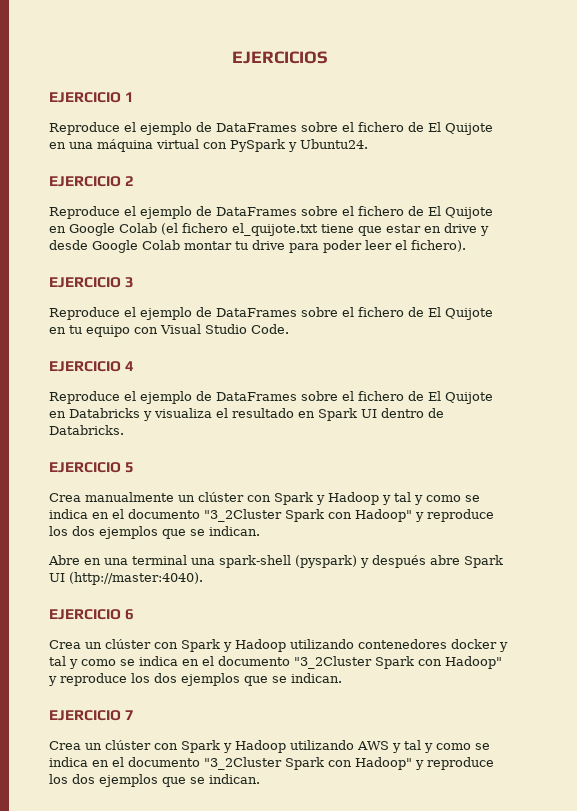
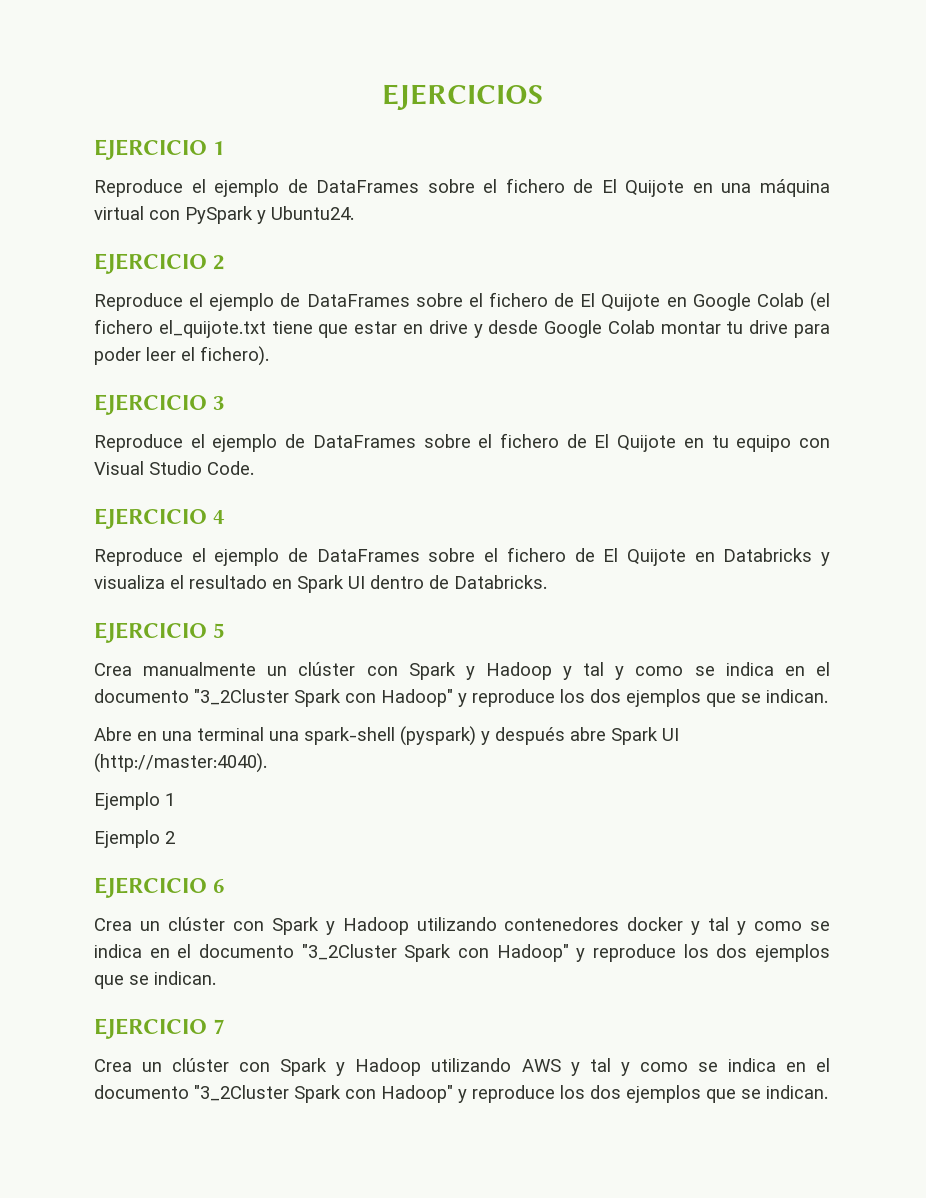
(203, 578) none -> [94,792,175,810] [94,830,175,848] // Ejemplo 1 // Ejemplo 2

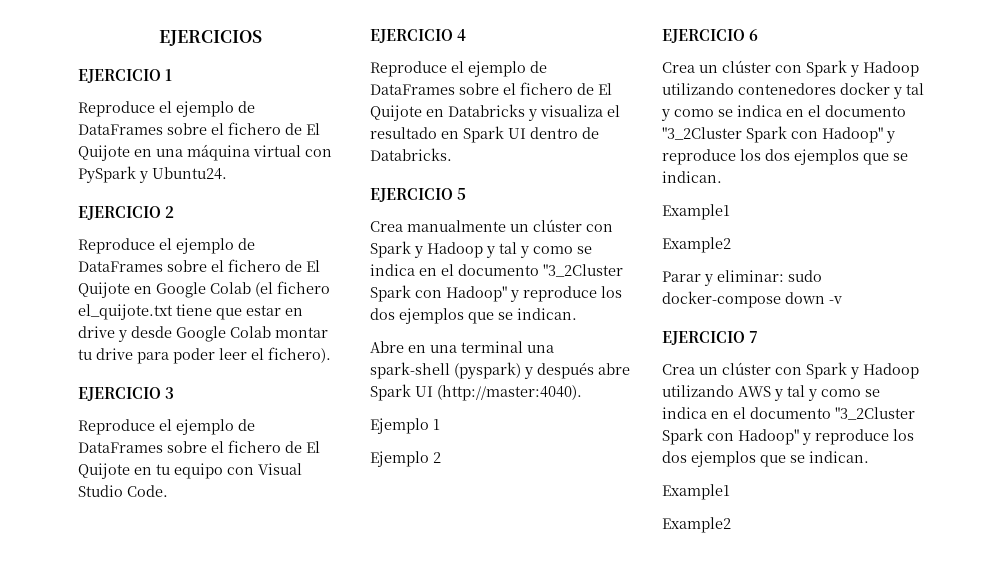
(216, 978) none -> [662,204,730,220] [662,237,731,253] [662,270,822,286] [662,291,842,308] // Example1 // Example2 // Parar y eliminar: sudo docker-compose down -v
(828, 1092) none -> [662,484,730,500] [662,517,731,533] // Example1 // Example2

